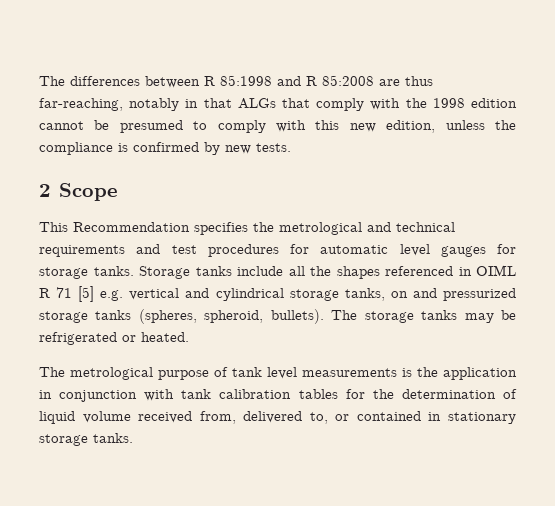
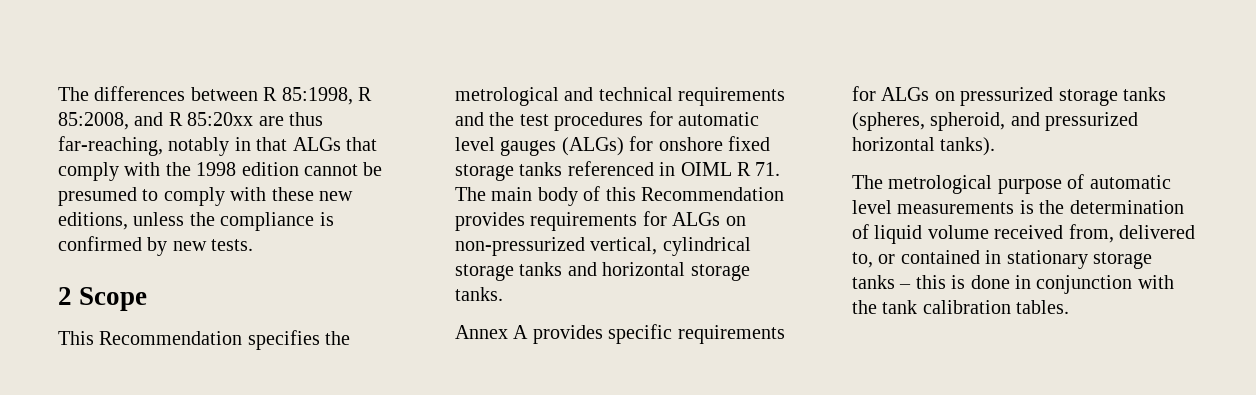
[220,75,272,86] 85:1998 -> [281,87,372,105] [58,112,129,130] 85:1998, R 85:2008,
[322,75,374,86] 85:2008 -> [187,112,254,126] 85:20xx
[315,120,436,133] this new edition, -> [271,187,353,201] [58,212,128,230] these new editions,
(161, 249) none -> [489,112,515,126] the
[497,244,516,254] [39,265,516,279] [39,286,437,302] for storage tanks. Storage tanks include all the shapes referenced in OIML R 71 [5] e.g. vertical and cylindrical storage tanks, on and -> [561,136,770,156] [455,161,781,181] [455,186,784,206] [455,211,746,231] [455,237,751,256] [455,262,750,281] [455,287,503,301] [455,324,785,344] [852,86,955,101] (ALGs) for onshore fixed storage tanks referenced in OIML R 71. The main body of this Recommendation provides requirements for ALGs on non-pressurized vertical, cylindrical storage tanks and horizontal storage tanks. // Annex A provides specific requirements for ALGs on
[270,309,517,324] [39,332,189,345] bullets). The storage tanks may be refrigerated or heated. -> [1010,112,1139,131] [852,137,996,156] and pressurized horizontal tanks).
[232,367,262,377] tank -> [1089,175,1171,189] automatic
[443,367,517,380] [39,389,394,402] application in conjunction with tank calibration tables for the -> (1065, 207) none
[93,433,133,443] tanks. -> [852,275,1174,294] [852,300,1070,314] tanks – this is done in conjunction with the tank calibration tables.

